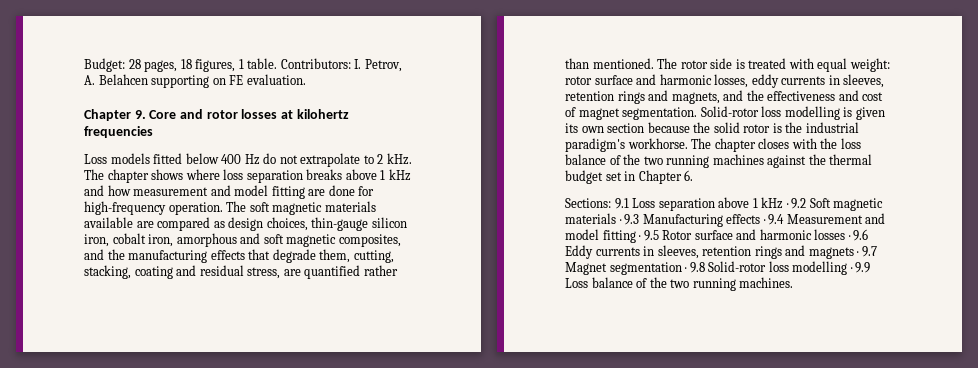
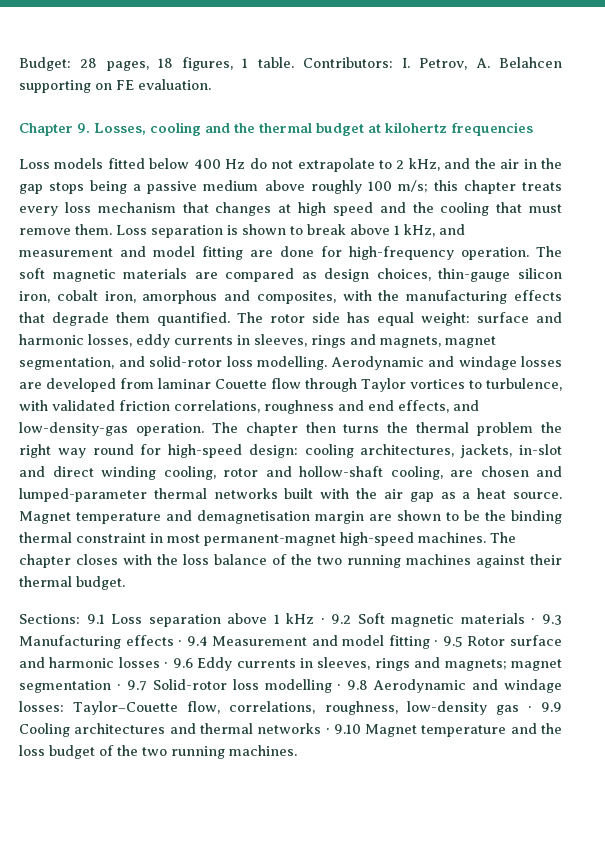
[149,109,278,119] Core and rotor losses -> [94,122,364,136] Losses, cooling and the thermal budget
[386,153,412,165] [84,169,411,183] [84,185,131,196] kHz. The chapter shows where loss separation breaks above 1 kHz and how -> [408,158,562,171] [19,180,562,194] [19,202,562,216] [19,224,465,238] kHz, and the air in the gap stops being a passive medium above roughly 100 m/s; this chapter treats every loss mechanism that changes at high speed and the cooling that must remove them. Loss separation is shown to break above 1 kHz, and
[84,217,133,228] available -> (188, 273) none
[263,234,401,247] [84,249,104,260] soft magnetic composites, and -> [256,290,372,304] composites, with
[319,249,394,263] [84,265,398,279] [565,58,814,69] them, cutting, stacking, coating and residual stress, are quantified rather than mentioned. The rotor side is treated with -> [116,312,370,326] them quantified. The rotor side has
[565,76,592,85] rotor -> (470, 319) none
[565,91,614,101] retention -> (307, 340) none
[723,90,884,101] [565,106,885,120] [565,122,859,133] [565,138,688,152] and the effectiveness and cost of magnet segmentation. Solid-rotor loss modelling is given its own section because the solid rotor is the industrial paradigm's workhorse. -> [445,336,496,348] [19,356,562,370] [19,378,562,392] [19,400,479,414] [19,422,563,436] [19,444,562,458] [19,466,562,480] [19,488,562,502] [19,510,562,524] [19,532,486,546] magnet segmentation, and solid-rotor loss modelling. Aerodynamic and windage losses are developed from laminar Couette flow through Taylor vortices to turbulence, with validated friction correlations, roughness and end effects, and low-density-gas operation. The chapter then turns the thermal problem the right way round for high-speed design: cooling architectures, jackets, in-slot and direct winding cooling, rotor and hollow-shaft cooling, are chosen and lumped-parameter thermal networks built with the air gap as a heat source. Magnet temperature and demagnetisation margin are shown to be the binding thermal constraint in most permanent-magnet high-speed machines.
[808,154,873,165] [565,170,694,184] the thermal budget set in Chapter 6. -> [530,554,562,565] [19,576,125,590] their thermal budget.
[702,245,877,259] [565,261,871,275] [565,277,633,288] retention rings and magnets · 9.7 Magnet segmentation · 9.8 Solid-rotor loss modelling · 9.9 Loss balance -> [374,657,563,671] [19,679,562,693] [19,701,562,715] [19,723,562,737] [19,745,95,759] rings and magnets; magnet segmentation · 9.7 Solid-rotor loss modelling · 9.8 Aerodynamic and windage losses: Taylor–Couette flow, correlations, roughness, low-density gas · 9.9 Cooling architectures and thermal networks · 9.10 Magnet temperature and the loss budget

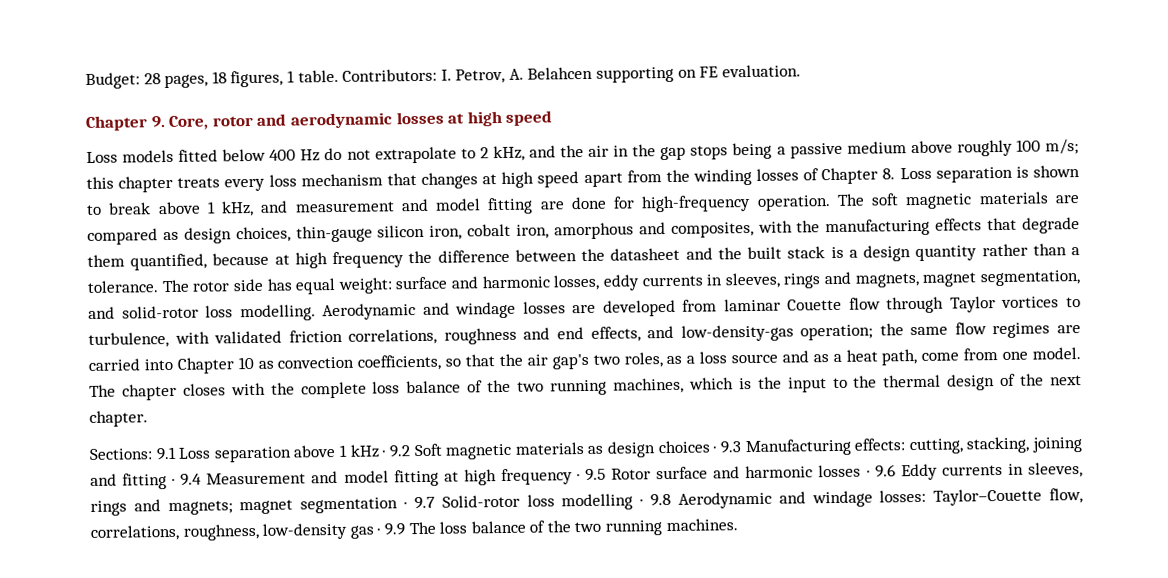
[94,122,533,136] Losses, cooling and the thermal budget at kilohertz frequencies -> [168,110,554,130] Core, rotor and aerodynamic losses at high speed
[379,202,562,216] [19,224,112,235] and the cooling that must remove them. -> [583,167,896,187] apart from the winding losses of Chapter 8.
[157,312,230,326] quantified. -> [130,243,1080,271] [87,280,159,293] quantified, because at high frequency the difference between the datasheet and the built stack is a design quantity rather than a tolerance.
[135,422,563,436] [19,444,562,458] [19,466,562,480] [19,488,562,502] [19,510,562,524] [19,532,486,546] operation. The chapter then turns the thermal problem the right way round for high-speed design: cooling architectures, jackets, in-slot and direct winding cooling, rotor and hollow-shaft cooling, are chosen and lumped-parameter thermal networks built with the air gap as a heat source. Magnet temperature and demagnetisation margin are shown to be the binding thermal constraint in most permanent-magnet high-speed machines. -> [800,322,1081,341] [88,347,1081,374] operation; the same flow regimes are carried into Chapter 10 as convection coefficients, so that the air gap's two roles, as a loss source and as a heat path, come from one model.
[183,554,562,568] [19,576,125,590] loss balance of the two running machines against their thermal budget. -> [300,373,1082,399] [89,410,148,427] complete loss balance of the two running machines, which is the input to the thermal design of the next chapter.
[531,614,563,625] [19,635,174,649] · 9.3 Manufacturing effects -> [587,436,1082,458] [90,473,168,490] as design choices · 9.3 Manufacturing effects: cutting, stacking, joining and fitting
(430, 642) none -> [443,468,573,486] at high frequency
[19,723,562,737] [19,745,95,759] Cooling architectures and thermal networks · 9.10 Magnet temperature and the loss budget -> [408,520,526,535] The loss balance

